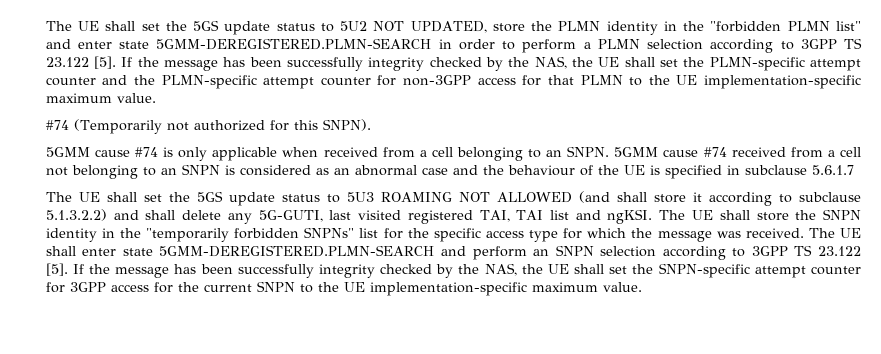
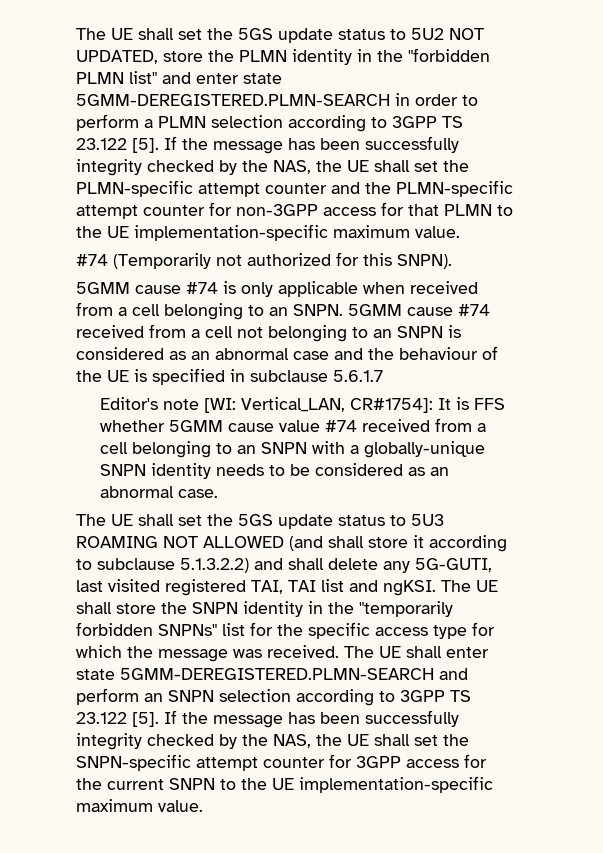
(854, 170) none -> [99,397,505,413] [99,418,486,432] [99,441,485,458] [99,463,449,479] [99,486,218,498] // Editor's note [WI: Vertical_LAN, CR#1754]: It is FFS whether 5GMM cause value #74 received from a cell belonging to an SNPN with a globally-unique SNPN identity needs to be considered as an abnormal case.

